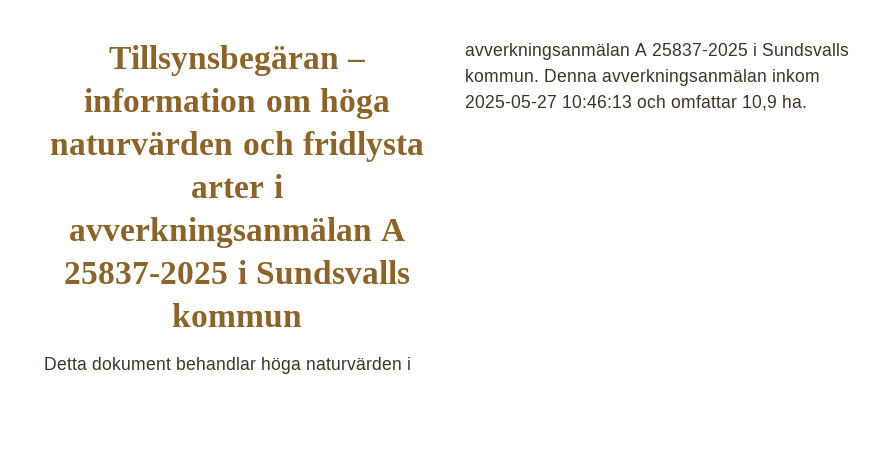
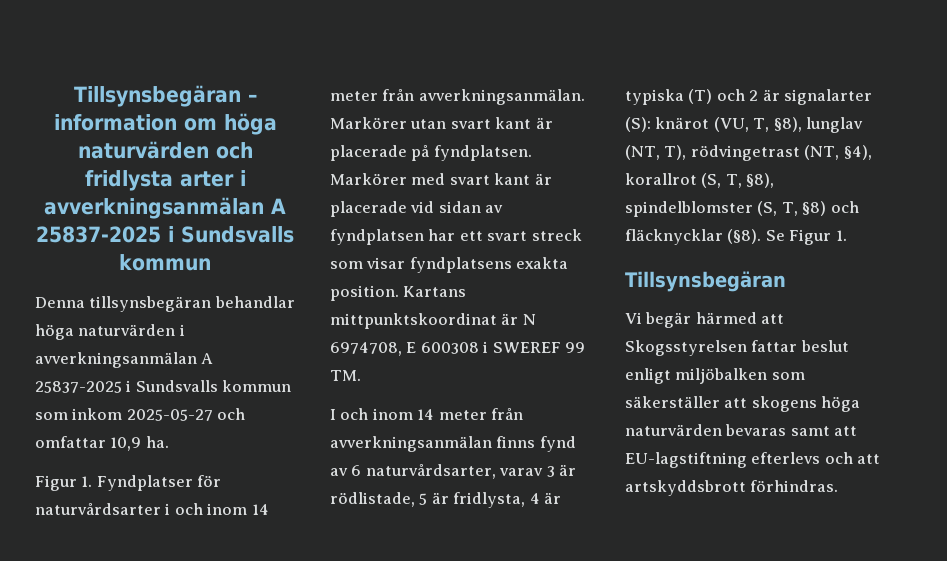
[44,357,171,370] Detta dokument -> [35,296,212,312] Denna tillsynsbegäran
[465,69,767,86] kommun. Denna avverkningsanmälan -> [222,380,292,392] [35,412,68,420] kommun som
[562,95,632,108] 10:46:13 -> (213, 415) none
(807, 101) none -> [35,475,222,491] [35,503,269,515] [330,89,585,105] [330,117,553,129] [330,145,532,161] [330,173,552,185] [330,201,504,217] [330,229,582,245] [330,257,569,273] [330,285,467,301] [330,313,536,329] [330,341,586,356] [330,370,361,381] [330,408,524,420] [330,436,576,452] [330,464,577,479] [330,492,562,508] [625,89,873,105] [625,117,864,133] [625,145,872,161] [625,173,775,188] [625,201,859,217] [625,229,847,245] [625,271,786,292] [625,312,785,328] [625,340,849,356] [625,368,805,384] [625,396,861,412] [625,424,858,436] [625,452,881,468] [625,480,839,496] // Figur 1. Fyndplatser för naturvårdsarter i och inom 14 meter från avverkningsanmälan. Markörer utan svart kant är placerade på fyndplatsen. Markörer med svart kant är placerade vid sidan av fyndplatsen har ett svart streck som visar fyndplatsens exakta position. Kartans mittpunktskoordinat är N 6974708, E 600308 i SWEREF 99 TM. // I och inom 14 meter från avverkningsanmälan finns fynd av 6 naturvårdsarter, varav 3 är rödlistade, 5 är fridlysta, 4 är typiska (T) och 2 är signalarter (S): knärot (VU, T, §8), lunglav (NT, T), rödvingetrast (NT, §4), korallrot (S, T, §8), spindelblomster (S, T, §8) och fläcknycklar (§8). Se Figur 1. // Tillsynsbegäran // Vi begär härmed att Skogsstyrelsen fattar beslut enligt miljöbalken som säkerställer att skogens höga naturvärden bevaras samt att EU-lagstiftning efterlevs och att artskyddsbrott förhindras.

